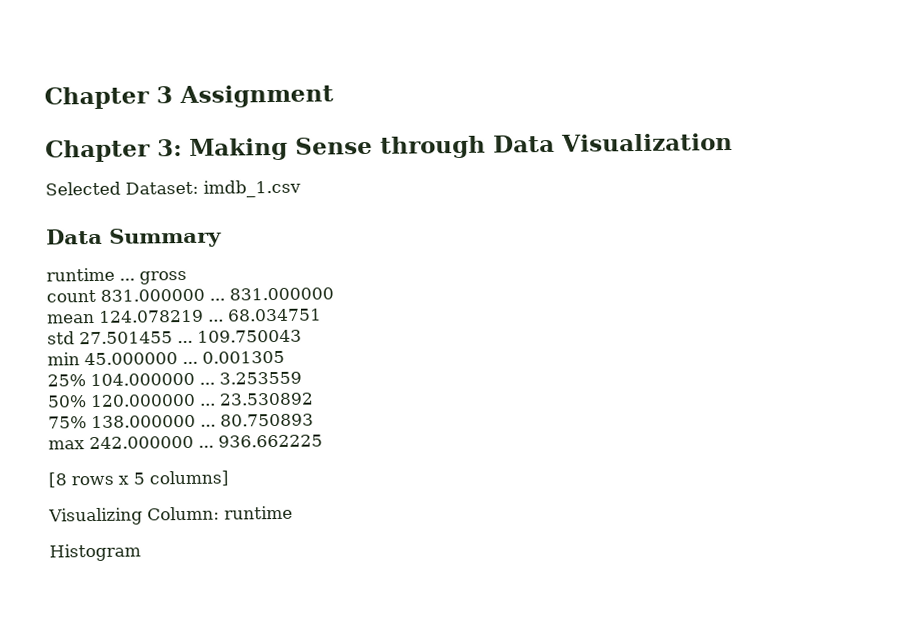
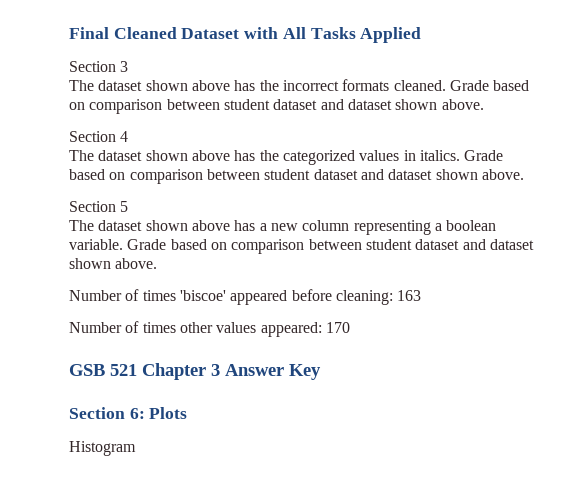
[44,84,334,110] [45,132,733,163] [45,179,301,198] [46,227,222,248] [46,267,187,285] [46,287,334,303] [47,308,322,324] [47,329,302,345] [47,350,285,366] [47,371,302,387] [47,392,314,408] [48,413,314,429] [48,434,323,450] [48,470,229,488] [48,505,293,526] Chapter 3 Assignment // Chapter 3: Making Sense through Data Visualization // Selected Dataset: imdb_1.csv // Data Summary // runtime ... gross // count 831.000000 ... 831.000000 // mean 124.078219 ... 68.034751 // std 27.501455 ... 109.750043 // min 45.000000 ... 0.001305 // 25% 104.000000 ... 3.253559 // 50% 120.000000 ... 23.530892 // 75% 138.000000 ... 80.750893 // max 242.000000 ... 936.662225 // [8 rows x 5 columns] // Visualizing Column: runtime -> [69,27,422,43] [69,61,129,72] [69,79,530,91] [69,99,484,114] [69,131,129,142] [69,150,504,165] [69,169,524,184] [69,201,129,212] [69,220,497,235] [69,239,534,254] [69,258,158,269] [69,289,422,305] [69,321,350,337] [69,363,321,380] [69,407,188,419] Final Cleaned Dataset with All Tasks Applied // Section 3 // The dataset shown above has the incorrect formats cleaned. Grade based on comparison between student dataset and dataset shown above. // Section 4 // The dataset shown above has the categorized values in italics. Grade based on comparison between student dataset and dataset shown above. // Section 5 // The dataset shown above has a new column representing a boolean variable. Grade based on comparison between student dataset and dataset shown above. // Number of times 'biscoe' appeared before cleaning: 163 // Number of times other values appeared: 170 // GSB 521 Chapter 3 Answer Key // Section 6: Plots

